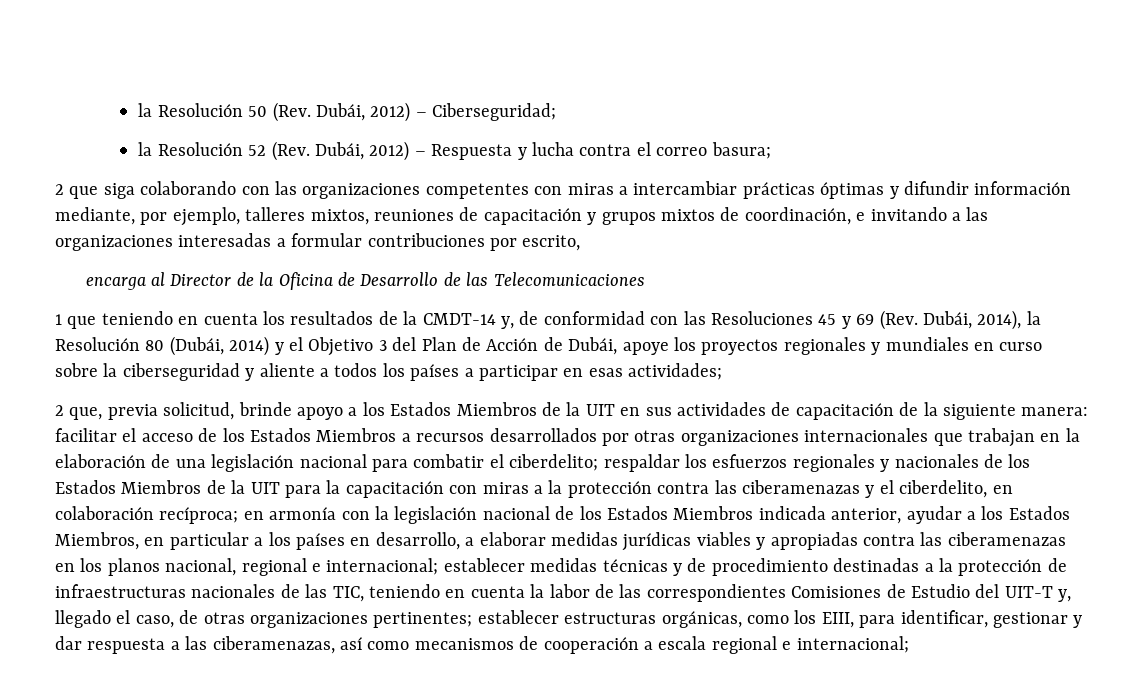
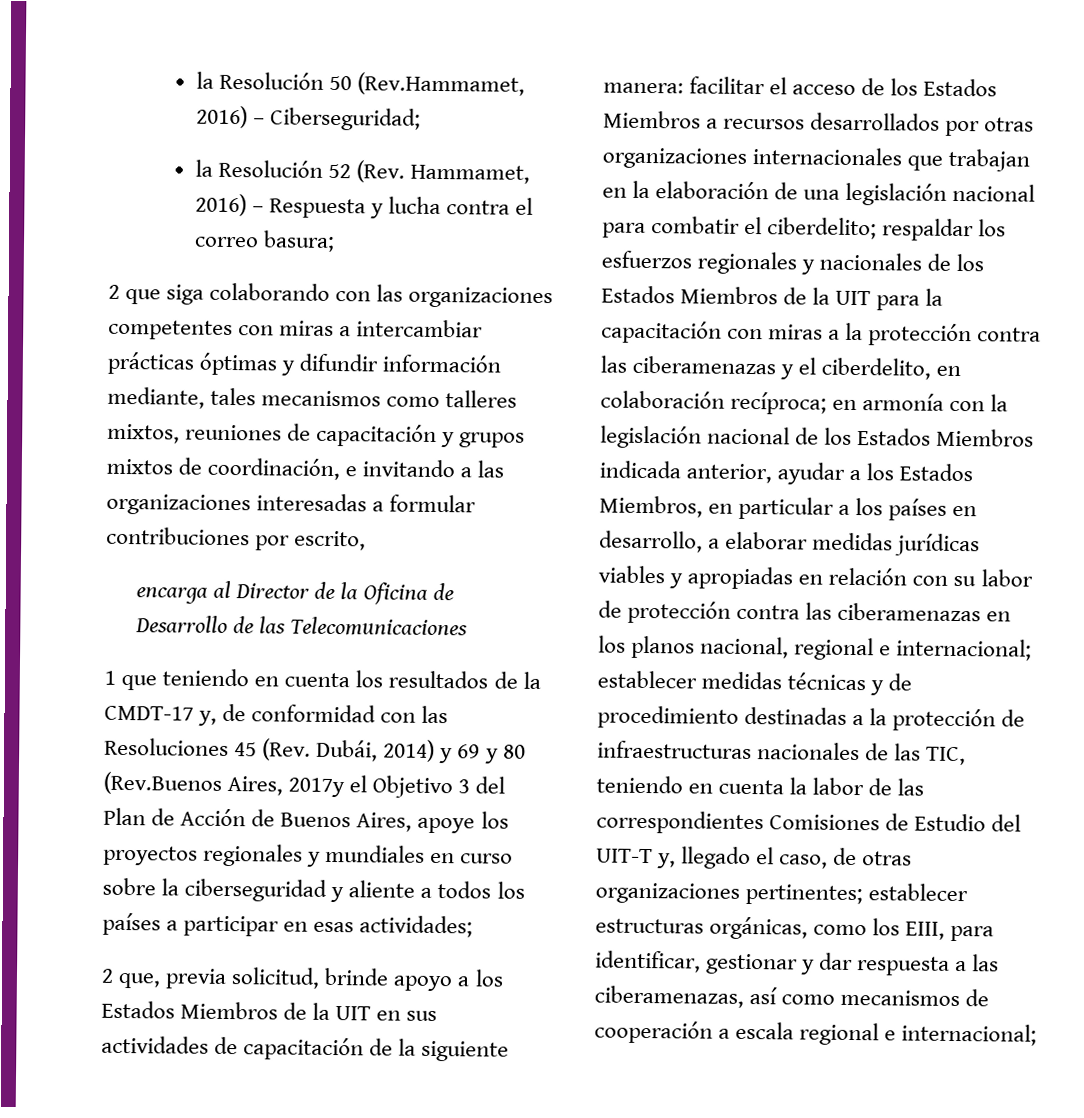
[272,102,411,122] (Rev. Dubái, 2012) -> [357,72,526,96] [195,105,248,129] (Rev.Hammamet, 2016)
[314,141,410,161] Dubái, 2012) -> [410,164,531,184] [194,193,247,217] Hammamet, 2016)
[140,207,240,226] por ejemplo, -> [210,387,441,408] tales mecanismos como
[422,313,496,325] CMDT-14 -> [104,705,194,721] CMDT-17
[841,310,1041,330] [55,336,284,356] y 69 (Rev. Dubái, 2014), la Resolución 80 (Dubái, 2014) y -> [262,738,526,764] [103,771,346,798] (Rev. Dubái, 2014) y 69 y 80 (Rev.Buenos Aires, 2017y
[568,337,618,355] Dubái, -> [280,812,413,832] Buenos Aires,
(858, 541) none -> [798,567,1033,587] [598,600,732,624] en relación con su labor de protección

